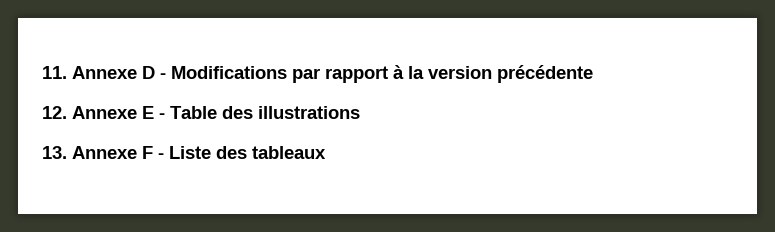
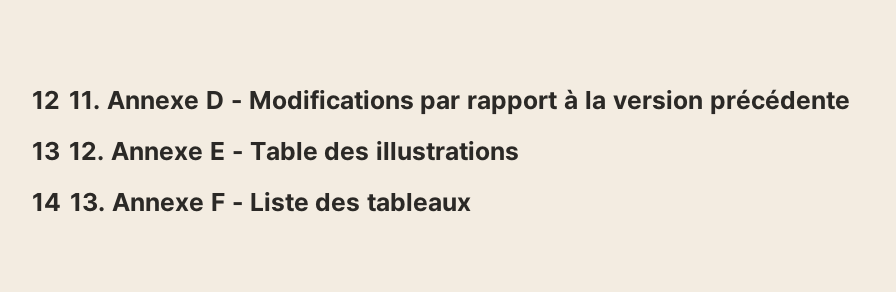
(42, 72) none -> [32,90,60,109] 12
(593, 74) none -> [32,141,60,161] 13
(360, 112) none -> [32,192,61,211] 14

